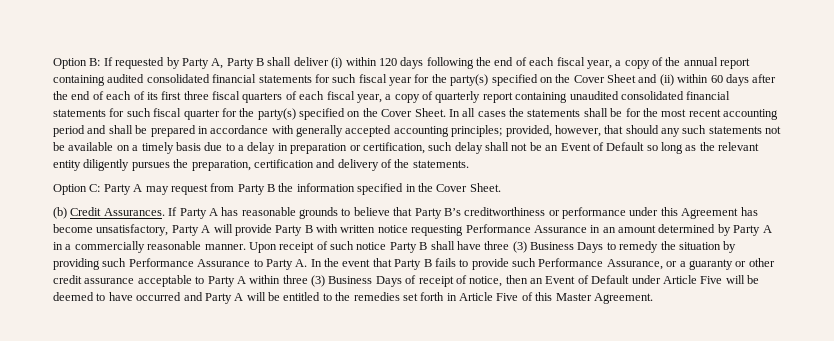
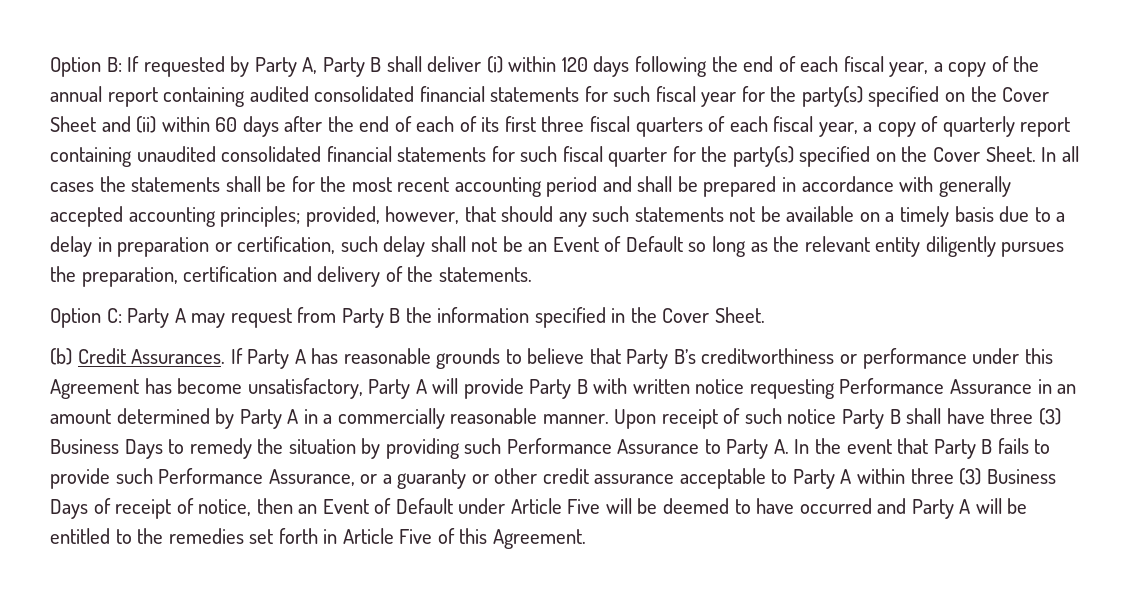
[555,293,592,301] Master -> (488, 536) none

